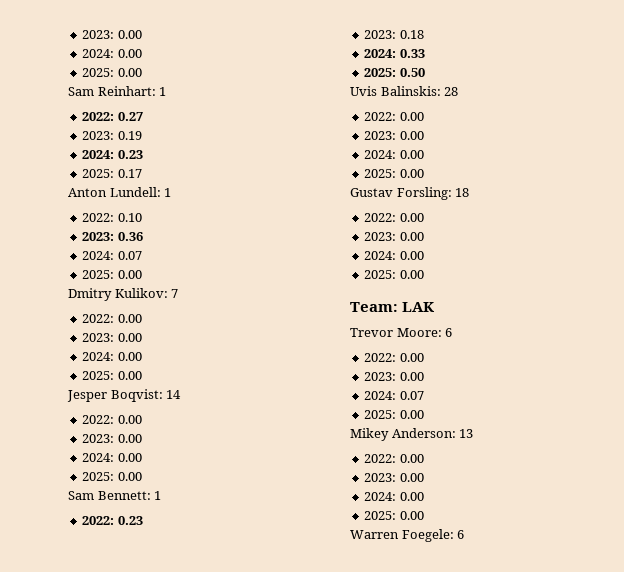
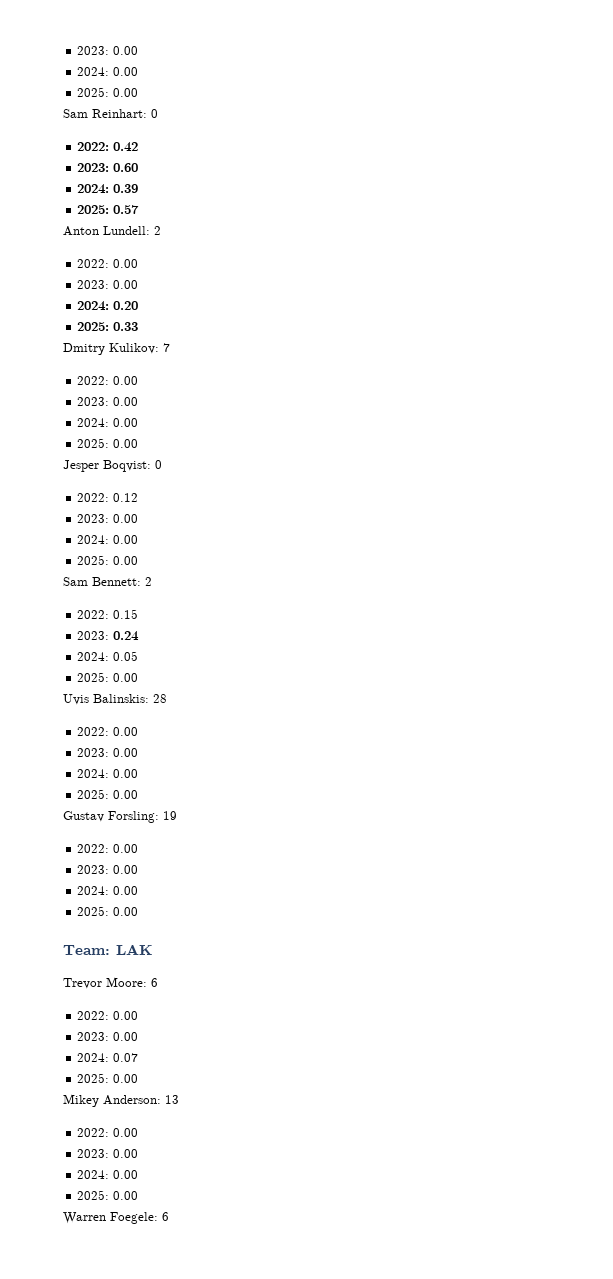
[159,87,167,96] [82,112,143,121] [82,131,142,140] [82,150,143,159] [82,169,142,178] 1 // 2022: 0.27 // 2023: 0.19 // 2024: 0.23 // 2025: 0.17 -> [151,109,158,118] [77,142,139,152] [77,163,139,172] [77,184,139,194] [77,205,140,214] 0 // 2022: 0.42 // 2023: 0.60 // 2024: 0.39 // 2025: 0.57
[164,188,172,197] [82,213,142,222] [82,232,143,241] [82,251,142,260] [82,270,142,279] 1 // 2022: 0.10 // 2023: 0.36 // 2024: 0.07 // 2025: 0.00 -> [154,226,161,235] [77,259,139,268] [77,280,139,289] [77,301,139,311] [77,322,139,331] 2 // 2022: 0.00 // 2023: 0.00 // 2024: 0.20 // 2025: 0.33
[166,390,182,399] [82,415,142,424] 14 // 2022: 0.00 -> [155,460,162,469] [77,493,139,502] 0 // 2022: 0.12
[154,491,162,500] [82,516,143,525] [364,30,424,39] [364,49,425,58] [364,68,425,77] 1 // 2022: 0.23 // 2023: 0.18 // 2024: 0.33 // 2025: 0.50 -> [145,577,152,586] [77,609,139,619] [77,631,140,641] [77,651,139,661] [77,672,139,682] 2 // 2022: 0.15 // 2023: 0.24 // 2024: 0.05 // 2025: 0.00
[455,188,470,197] 18 -> [163,811,177,820] 19

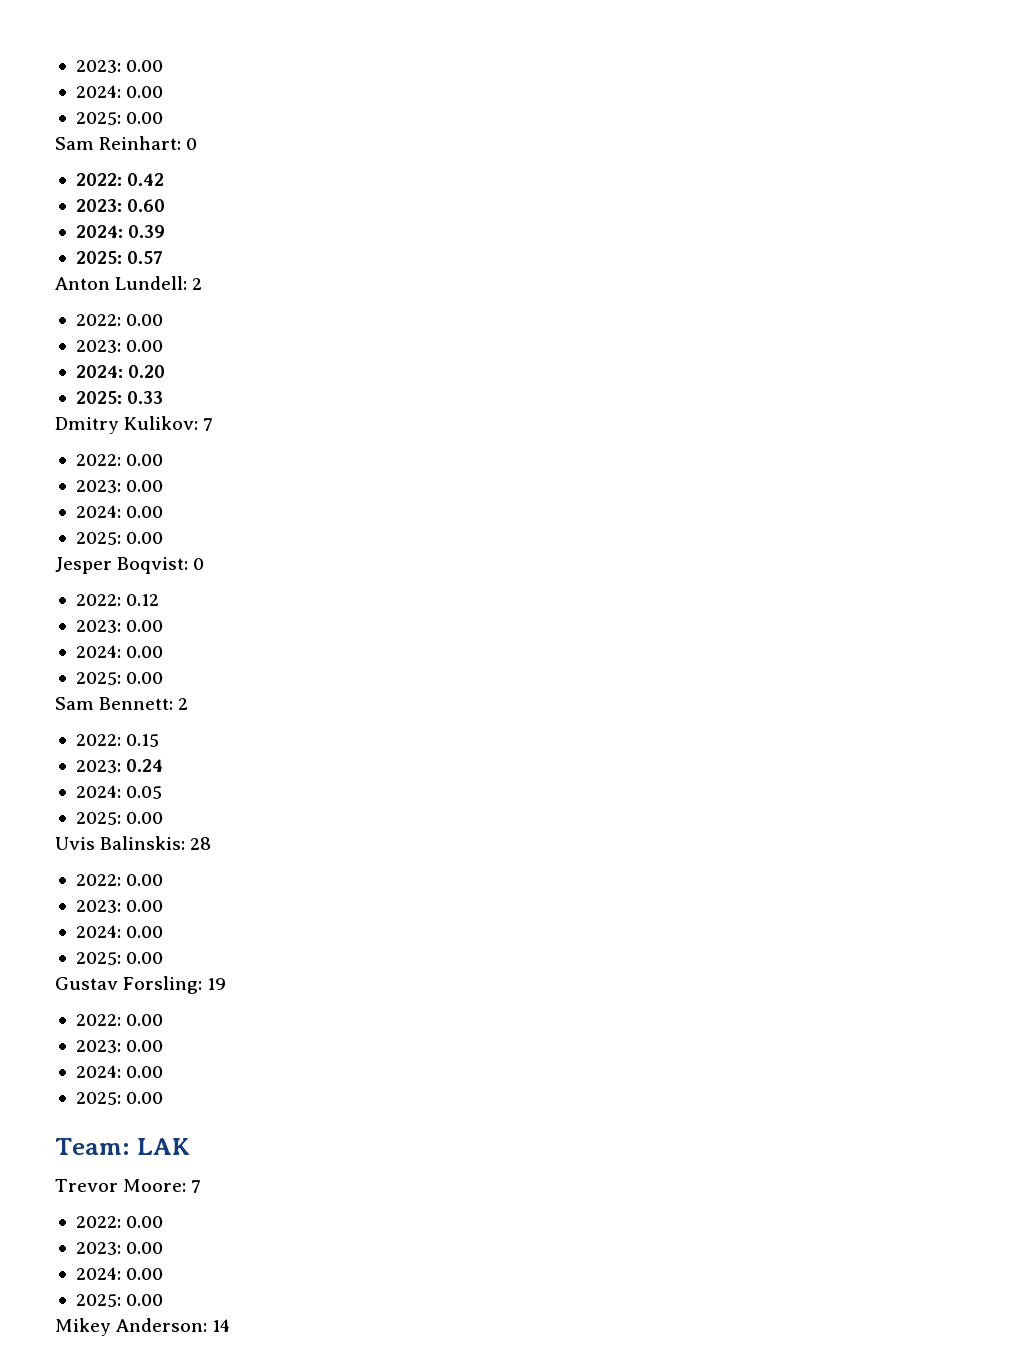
[151,978,158,987] [77,1011,139,1020] [77,1032,139,1041] [77,1053,139,1062] [77,1073,139,1083] [63,1094,179,1107] [77,1128,139,1137] [77,1149,139,1158] [77,1170,139,1179] [77,1190,139,1200] [63,1212,169,1224] 6 // 2022: 0.00 // 2023: 0.00 // 2024: 0.07 // 2025: 0.00 // Mikey Anderson: 13 // 2022: 0.00 // 2023: 0.00 // 2024: 0.00 // 2025: 0.00 // Warren Foegele: 6 -> [191,1180,202,1193] [75,1216,164,1228] [75,1242,164,1255] [75,1267,164,1280] [75,1294,164,1307] [55,1318,231,1336] 7 // 2022: 0.00 // 2023: 0.00 // 2024: 0.00 // 2025: 0.00 // Mikey Anderson: 14

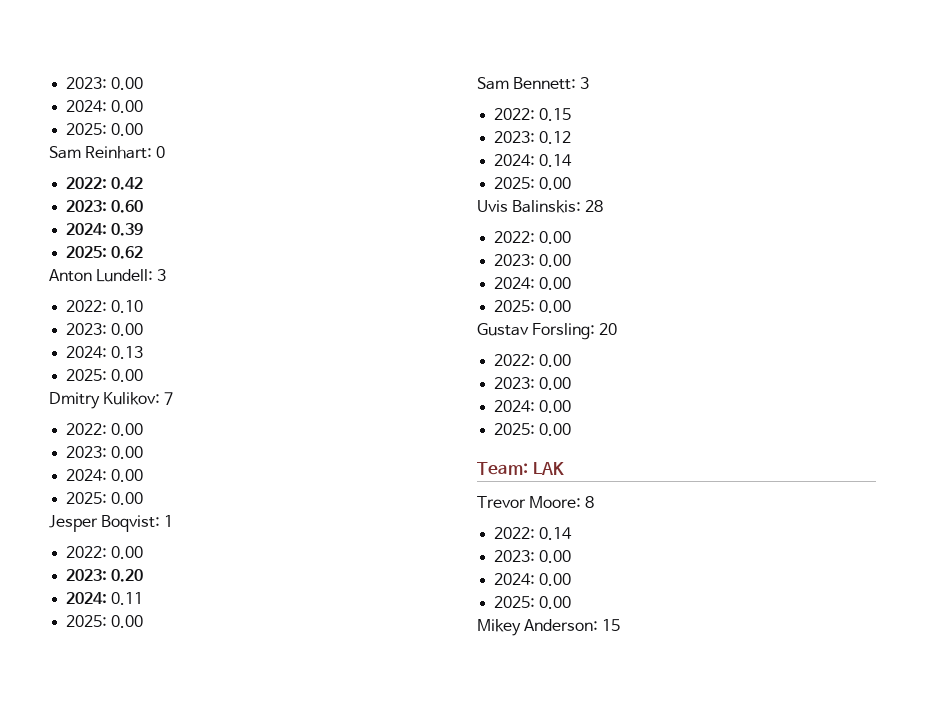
[127,251,164,264] 0.57 -> [111,246,144,259] 0.62
[192,278,203,290] [75,314,164,326] [75,340,164,353] [75,365,166,378] [75,391,164,404] 2 // 2022: 0.00 // 2023: 0.00 // 2024: 0.20 // 2025: 0.33 -> [157,269,167,281] [66,300,144,313] [66,323,144,336] [66,346,144,359] [66,369,144,382] 3 // 2022: 0.10 // 2023: 0.00 // 2024: 0.13 // 2025: 0.00
[193,558,205,570] [75,594,160,606] [75,620,164,633] [75,645,164,658] 0 // 2022: 0.12 // 2023: 0.00 // 2024: 0.00 -> [164,515,174,527] [66,546,144,559] [66,569,144,582] [66,592,144,605] 1 // 2022: 0.00 // 2023: 0.20 // 2024: 0.11
[178,698,189,710] 2 -> [580,77,590,89] 3
[126,759,164,772] [75,785,163,799] 0.24 // 2024: 0.05 -> [539,131,572,144] [494,154,573,167] 0.12 // 2024: 0.14
[207,978,227,990] 19 -> [599,323,618,335] 20
[191,1180,202,1193] [75,1216,164,1228] 7 // 2022: 0.00 -> [585,496,595,508] [494,527,573,540] 8 // 2022: 0.14
[212,1319,231,1332] 14 -> [602,619,621,631] 15

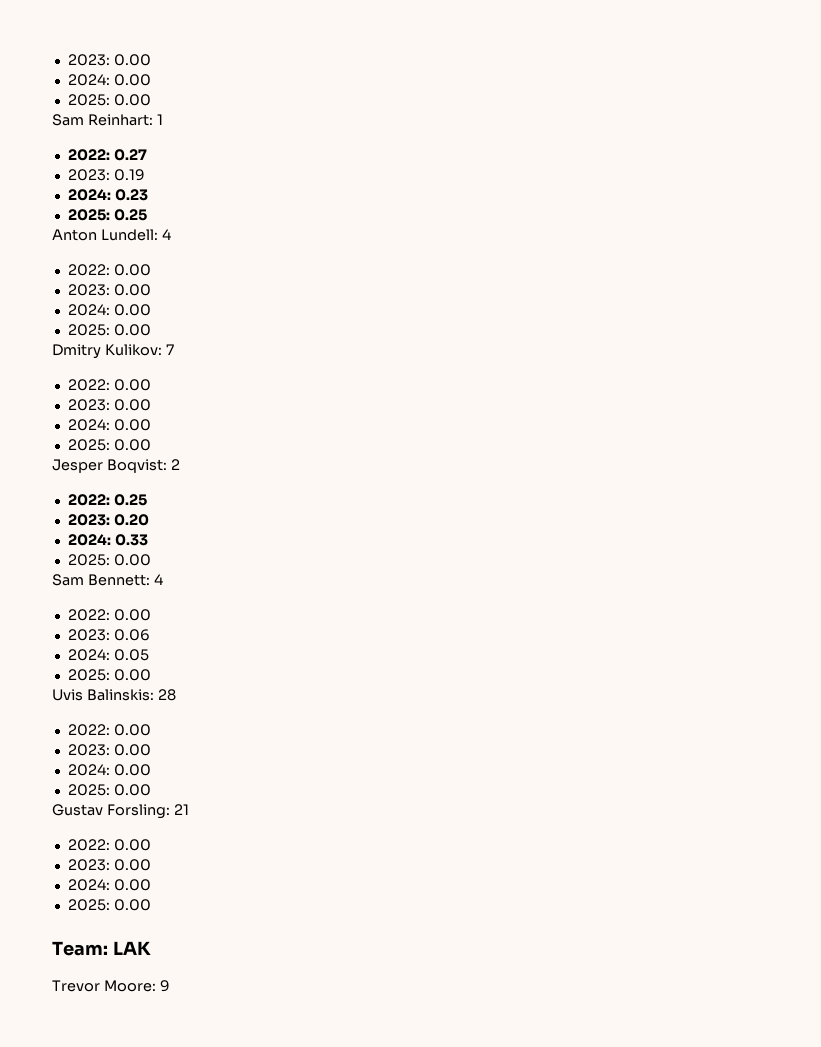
[156,146,166,158] [66,177,144,190] [66,200,144,213] [66,223,144,236] [66,246,144,259] 0 // 2022: 0.42 // 2023: 0.60 // 2024: 0.39 // 2025: 0.62 -> [156,114,163,125] [67,149,147,161] [67,169,145,181] [67,189,148,201] [67,209,147,221] 1 // 2022: 0.27 // 2023: 0.19 // 2024: 0.23 // 2025: 0.25
[157,269,167,281] [66,300,144,313] [66,323,144,336] [66,346,144,359] 3 // 2022: 0.10 // 2023: 0.00 // 2024: 0.13 -> [161,229,171,240] [67,264,151,276] [67,284,151,296] [67,304,151,316] 4 // 2022: 0.00 // 2023: 0.00 // 2024: 0.00
[164,515,174,527] [66,546,144,559] 1 // 2022: 0.00 -> [170,459,180,470] [67,494,147,506] 2 // 2022: 0.25
[111,592,144,605] 0.11 -> [114,534,148,546] 0.33
[580,77,590,89] [494,108,572,121] [494,131,572,144] [494,154,573,167] 3 // 2022: 0.15 // 2023: 0.12 // 2024: 0.14 -> [153,574,163,585] [67,609,151,621] [67,629,150,641] [67,649,149,661] 4 // 2022: 0.00 // 2023: 0.06 // 2024: 0.05
[599,323,618,335] 20 -> [173,804,189,815] 21
[585,496,595,508] [494,527,573,540] [494,550,572,563] [494,573,572,586] [494,596,572,609] [477,619,621,636] 8 // 2022: 0.14 // 2023: 0.00 // 2024: 0.00 // 2025: 0.00 // Mikey Anderson: 15 -> [159,980,170,992] 9

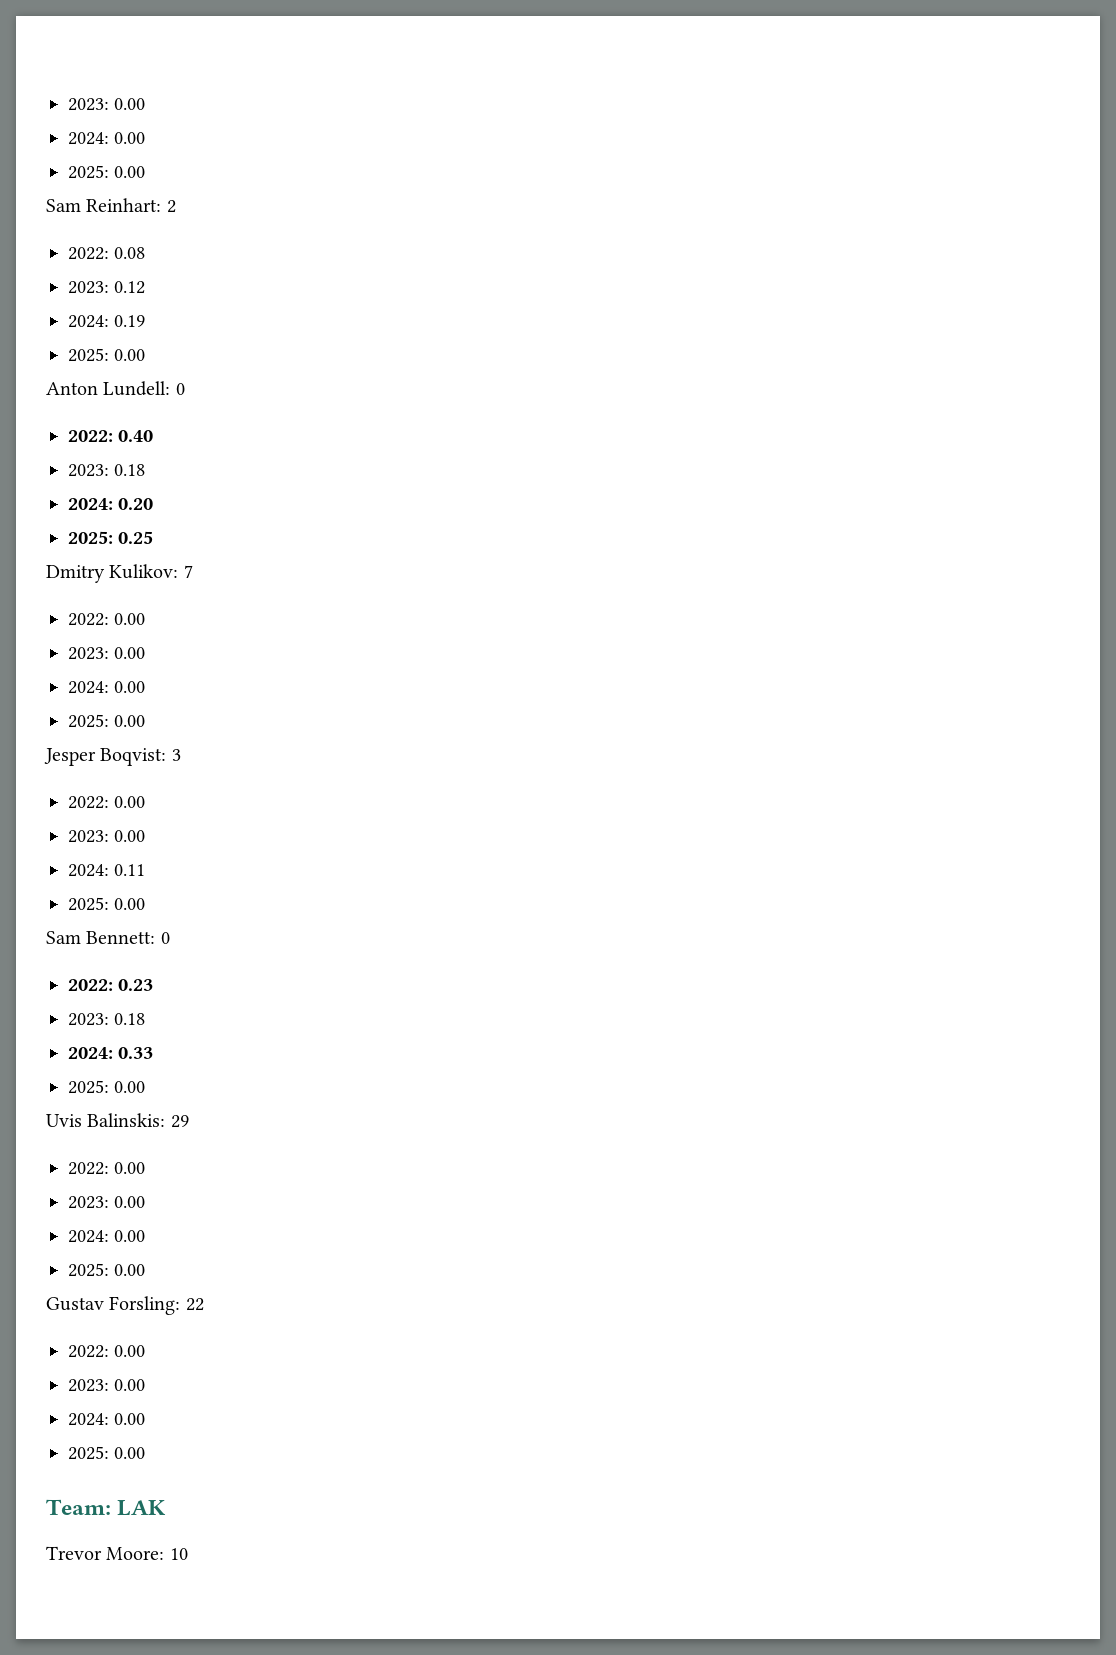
[156,114,163,125] [67,149,147,161] [67,169,110,181] 1 // 2022: 0.27 // 2023: -> [166,200,176,213] [68,247,146,260] [68,281,146,294] [68,315,109,328] 2 // 2022: 0.08 // 2023: 0.12 // 2024:
[67,189,148,201] // 2024: 0.23 -> [68,348,146,362] [46,381,185,396] [68,430,154,442] [68,464,146,477] [68,498,154,510] // 2025: 0.00 // Anton Lundell: 0 // 2022: 0.40 // 2023: 0.18 // 2024: 0.20
[52,229,171,241] [67,264,151,276] [67,284,151,296] [67,304,151,316] [67,324,151,336] // Anton Lundell: 4 // 2022: 0.00 // 2023: 0.00 // 2024: 0.00 // 2025: 0.00 -> (154, 537) none
[170,459,180,470] [67,494,147,506] [67,514,149,526] [67,534,148,546] [67,554,151,566] [52,574,163,586] [67,609,151,621] [67,629,150,641] [67,649,149,661] 2 // 2022: 0.25 // 2023: 0.20 // 2024: 0.33 // 2025: 0.00 // Sam Bennett: 4 // 2022: 0.00 // 2023: 0.06 // 2024: 0.05 -> [171,749,181,761] [68,796,146,809] [68,830,146,843] [68,864,146,877] [68,897,146,911] [46,931,170,944] [68,979,154,991] [68,1013,146,1026] [68,1047,154,1059] 3 // 2022: 0.00 // 2023: 0.00 // 2024: 0.11 // 2025: 0.00 // Sam Bennett: 0 // 2022: 0.23 // 2023: 0.18 // 2024: 0.33
[157,689,176,701] 28 -> [170,1115,189,1128] 29
[173,804,189,815] 21 -> [185,1298,204,1311] 22
[159,980,170,992] 9 -> [169,1548,188,1560] 10

